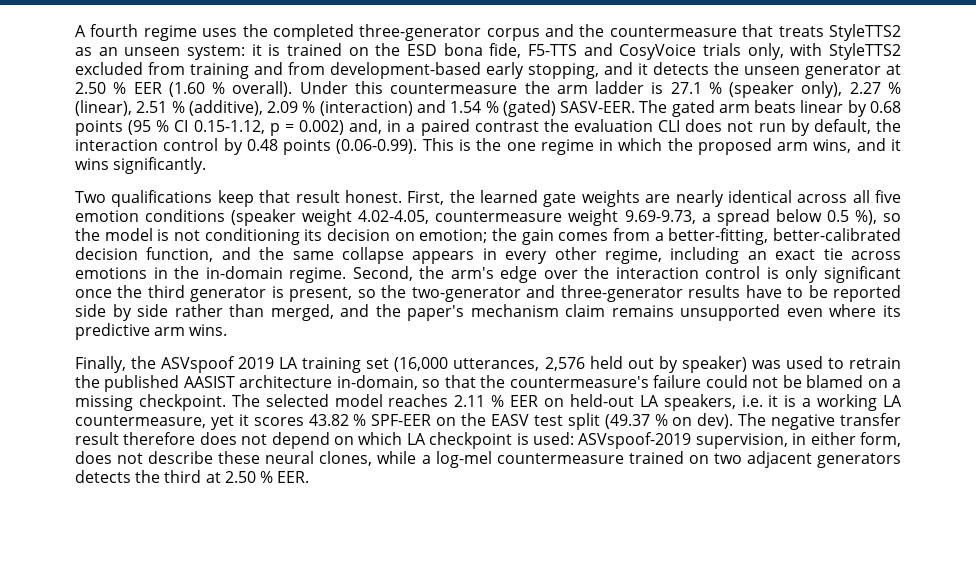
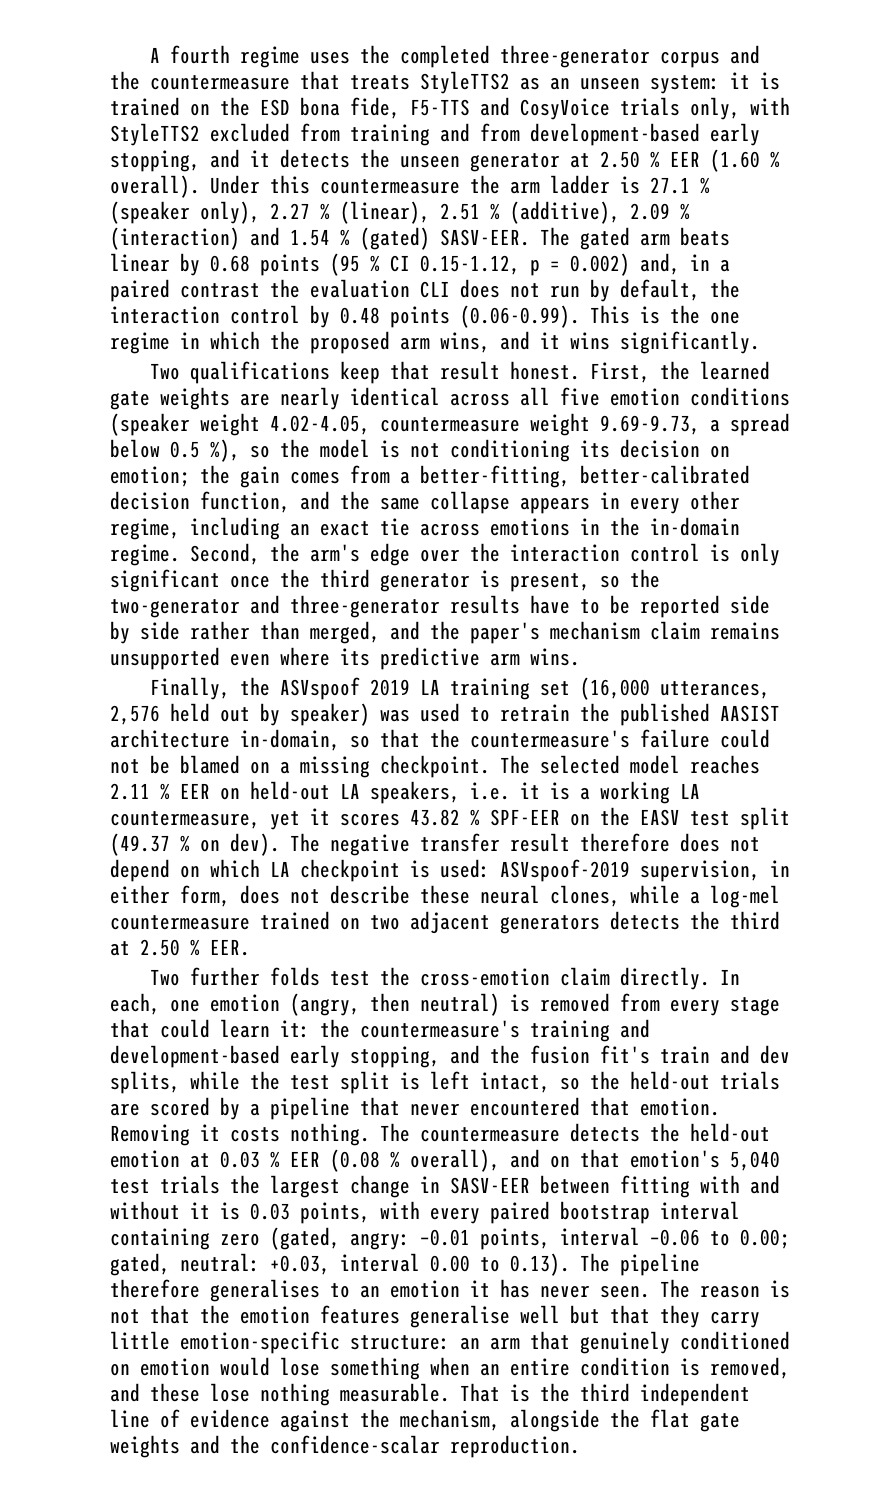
(310, 477) none -> [150,967,741,990] [110,993,780,1016] [110,1019,650,1042] [110,1045,790,1068] [110,1071,780,1094] [110,1097,720,1120] [110,1123,770,1146] [110,1149,780,1172] [110,1175,780,1198] [110,1201,740,1224] [110,1227,790,1250] [110,1253,700,1276] [110,1279,790,1302] [110,1305,760,1328] [110,1331,790,1354] [110,1357,790,1380] [110,1383,750,1406] [110,1409,740,1432] [110,1435,580,1458] // Two further folds test the cross-emotion claim directly. In each, one emotion (angry, then neutral) is removed from every stage that could learn it: the countermeasure's training and development-based early stopping, and the fusion fit's train and dev splits, while the test split is left intact, so the held-out trials are scored by a pipeline that never encountered that emotion. Removing it costs nothing. The countermeasure detects the held-out emotion at 0.03 % EER (0.08 % overall), and on that emotion's 5,040 test trials the largest change in SASV-EER between fitting with and without it is 0.03 points, with every paired bootstrap interval containing zero (gated, angry: −0.01 points, interval −0.06 to 0.00; gated, neutral: +0.03, interval 0.00 to 0.13). The pipeline therefore generalises to an emotion it has never seen. The reason is not that the emotion features generalise well but that they carry little emotion-specific structure: an arm that genuinely conditioned on emotion would lose something when an entire condition is removed, and these lose nothing measurable. That is the third independent line of evidence against the mechanism, alongside the flat gate weights and the confidence-scalar reproduction.

